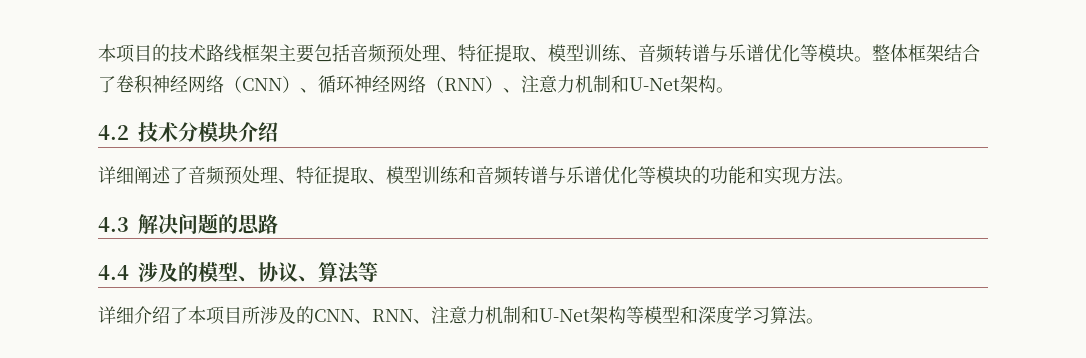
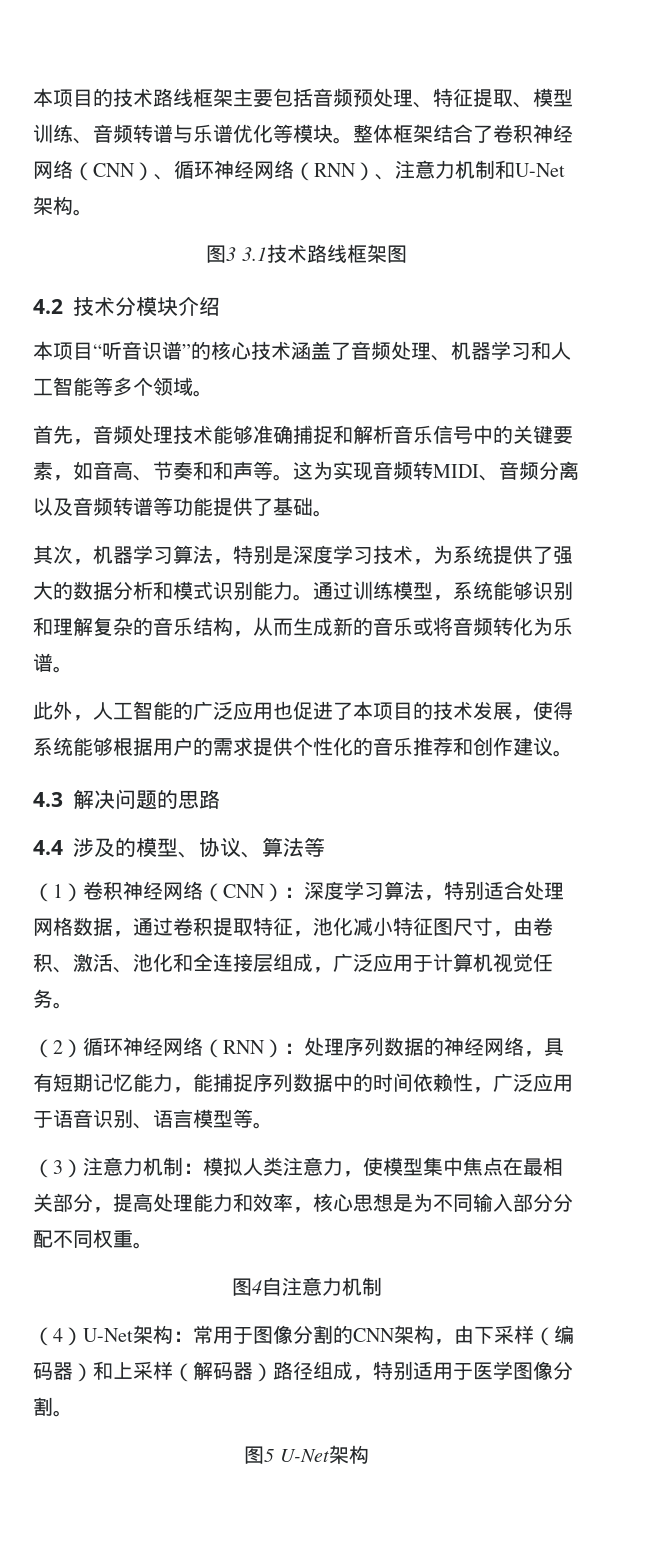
(734, 90) none -> [206,244,407,263] // 图3 3.1技术路线框架图
[98,166,837,185] 详细阐述了音频预处理、特征提取、模型训练和音频转谱与乐谱优化等模块的功能和实现方法 -> [33,341,571,361] [33,377,213,397] [33,425,573,445] [33,461,579,481] [33,497,333,517] [33,545,573,565] [33,581,573,601] [33,617,573,637] [33,653,73,673] [33,701,573,721] [33,737,553,756] 本项目“听音识谱”的核心技术涵盖了音频处理、机器学习和人工智能等多个领域。 // 首先，音频处理技术能够准确捕捉和解析音乐信号中的关键要素，如音高、节奏和和声等。这为实现音频转MIDI、音频分离以及音频转谱等功能提供了基础。 // 其次，机器学习算法，特别是深度学习技术，为系统提供了强大的数据分析和模式识别能力。通过训练模型，系统能够识别和理解复杂的音乐结构，从而生成新的音乐或将音频转化为乐谱。 // 此外，人工智能的广泛应用也促进了本项目的技术发展，使得系统能够根据用户的需求提供个性化的音乐推荐和创作建议
[98,306,824,325] 详细介绍了本项目所涉及的CNN、RNN、注意力机制和U-Net架构等模型和深度学习算法。 -> [33,881,564,902] [33,917,553,937] [33,953,553,973] [33,989,73,1009] [33,1037,564,1058] [33,1073,573,1093] [33,1109,273,1129] [33,1157,563,1178] [33,1193,573,1213] [33,1229,153,1249] [231,1277,382,1296] [33,1325,574,1346] [33,1361,573,1382] [33,1397,73,1417] [244,1445,369,1464] （1）卷积神经网络（CNN）：深度学习算法，特别适合处理网格数据，通过卷积提取特征，池化减小特征图尺寸，由卷积、激活、池化和全连接层组成，广泛应用于计算机视觉任务。 // （2）循环神经网络（RNN）：处理序列数据的神经网络，具有短期记忆能力，能捕捉序列数据中的时间依赖性，广泛应用于语音识别、语言模型等。 // （3）注意力机制：模拟人类注意力，使模型集中焦点在最相关部分，提高处理能力和效率，核心思想是为不同输入部分分配不同权重。 // 图4自注意力机制 // （4）U-Net架构：常用于图像分割的CNN架构，由下采样（编码器）和上采样（解码器）路径组成，特别适用于医学图像分割。 // 图5 U-Net架构

